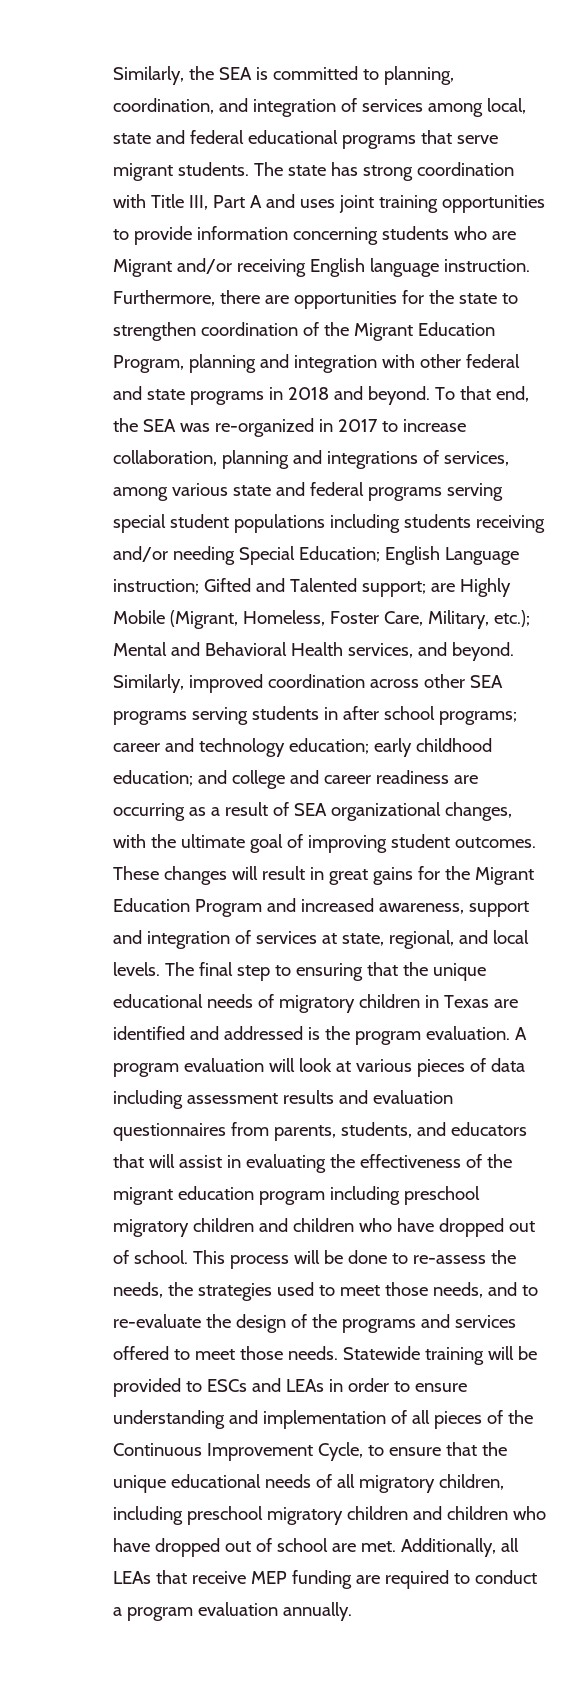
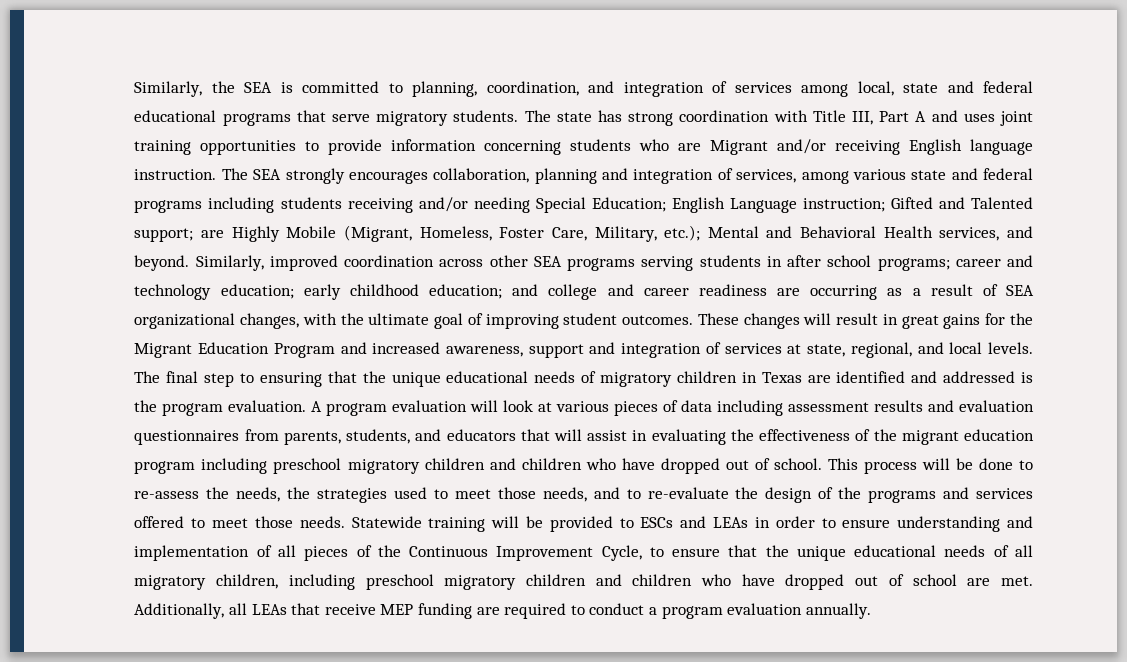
[113,163,174,181] migrant -> [376,111,449,126] migratory
[113,290,519,309] [113,322,496,341] [113,354,521,373] [113,386,530,405] [113,418,467,437] [113,450,419,469] Furthermore, there are opportunities for the state to strengthen coordination of the Migrant Education Program, planning and integration with other federal and state programs in 2018 and beyond. To that end, the SEA was re-organized in 2017 to increase collaboration, planning and integrations -> [221,168,714,184] The SEA strongly encourages collaboration, planning and integration
[447,483,504,501] [113,514,326,533] serving special student populations -> (203, 206) none

